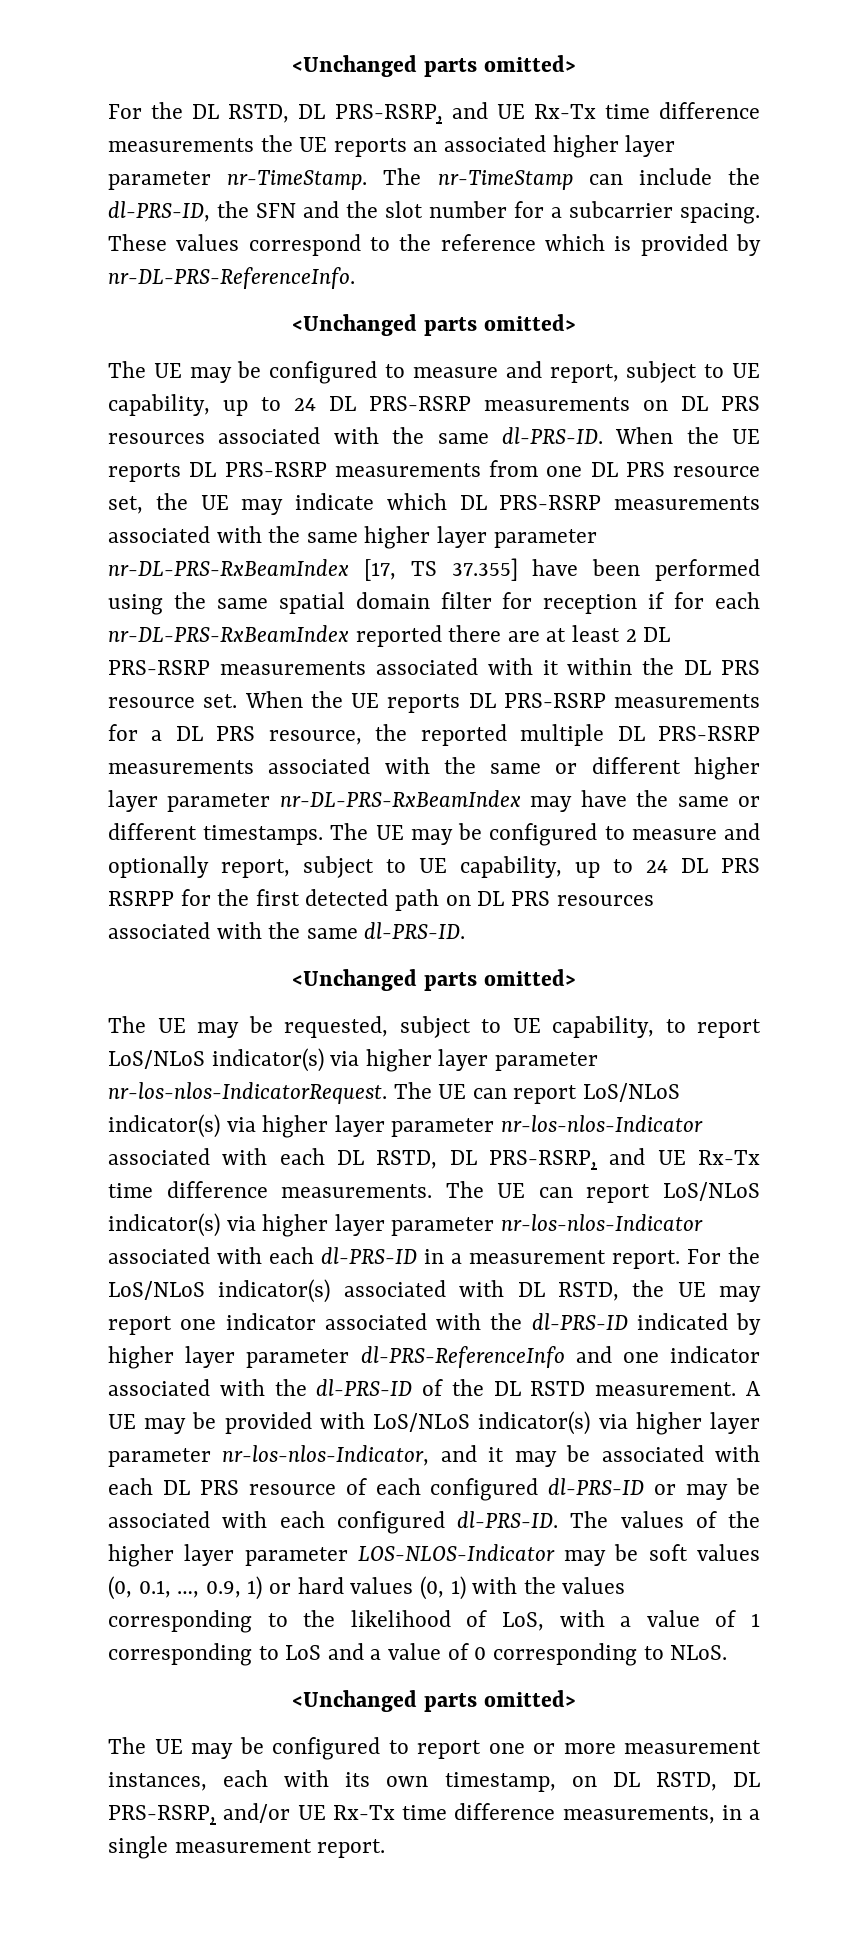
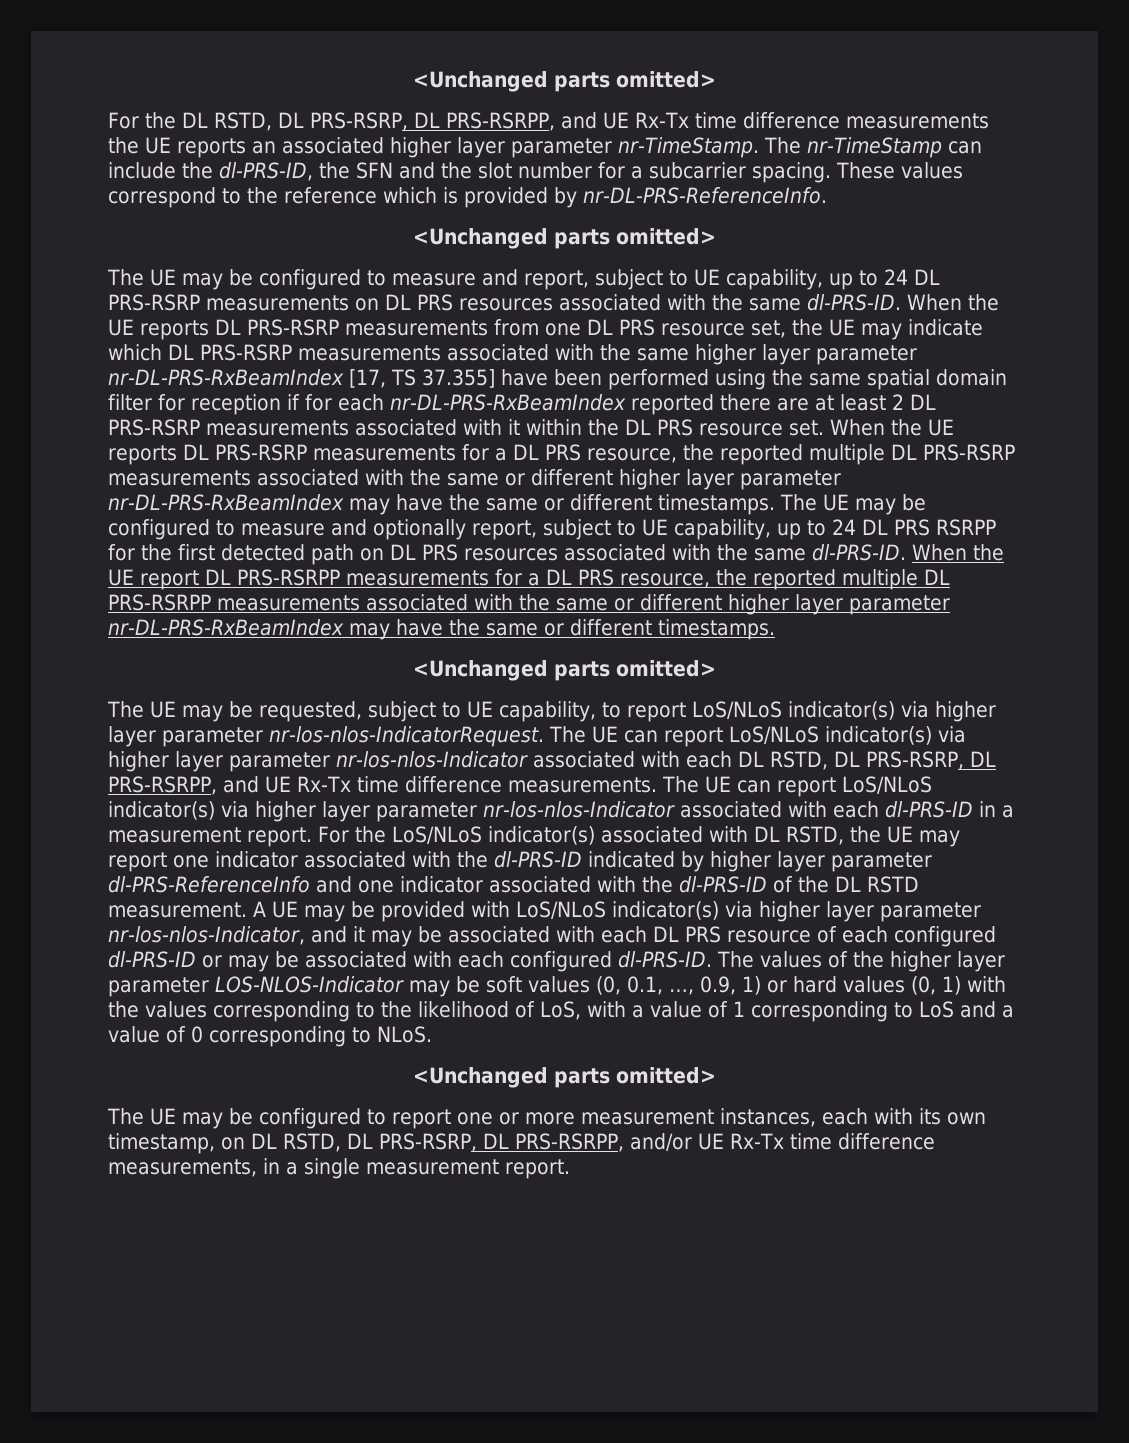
(443, 113) none -> [413,112,555,131] DL PRS-RSRPP,
(466, 930) none -> [912,544,1004,561] [108,569,950,590] [108,594,950,615] [108,619,775,640] When the UE report DL PRS-RSRPP measurements for a DL PRS resource, the reported multiple DL PRS-RSRPP measurements associated with the same or different higher layer parameter nr-DL-PRS-RxBeamIndex may have the same or different timestamps.
(597, 1159) none -> [969,751,996,767] [108,776,217,795] DL PRS-RSRPP,
(216, 1814) none -> [483,1133,624,1152] DL PRS-RSRPP,

